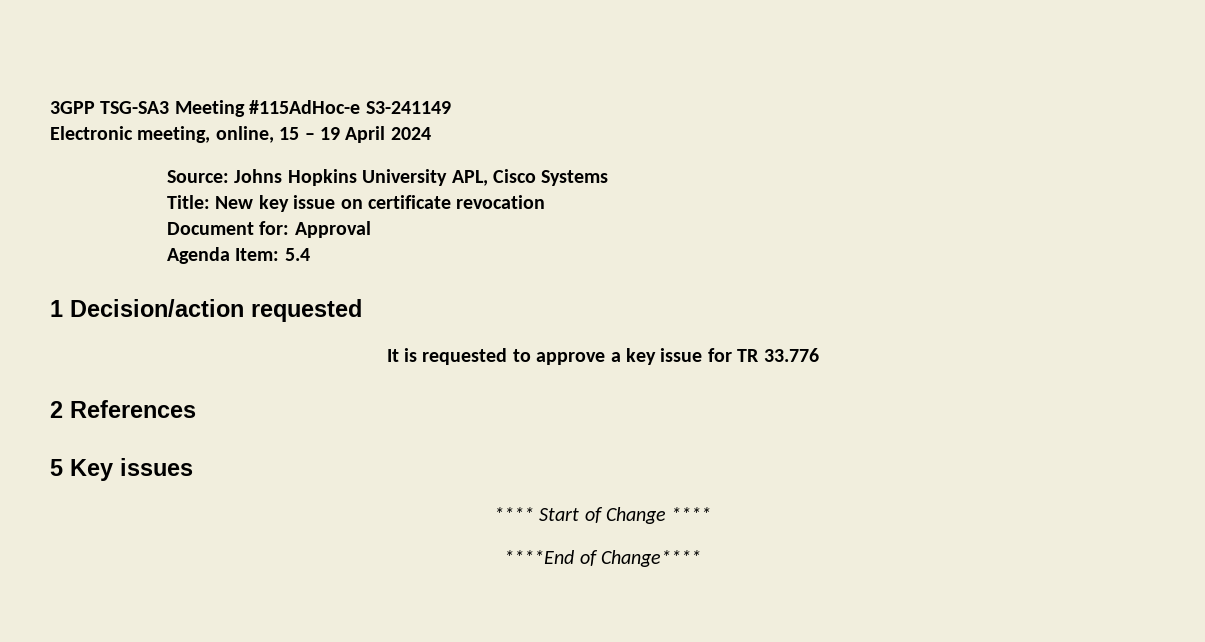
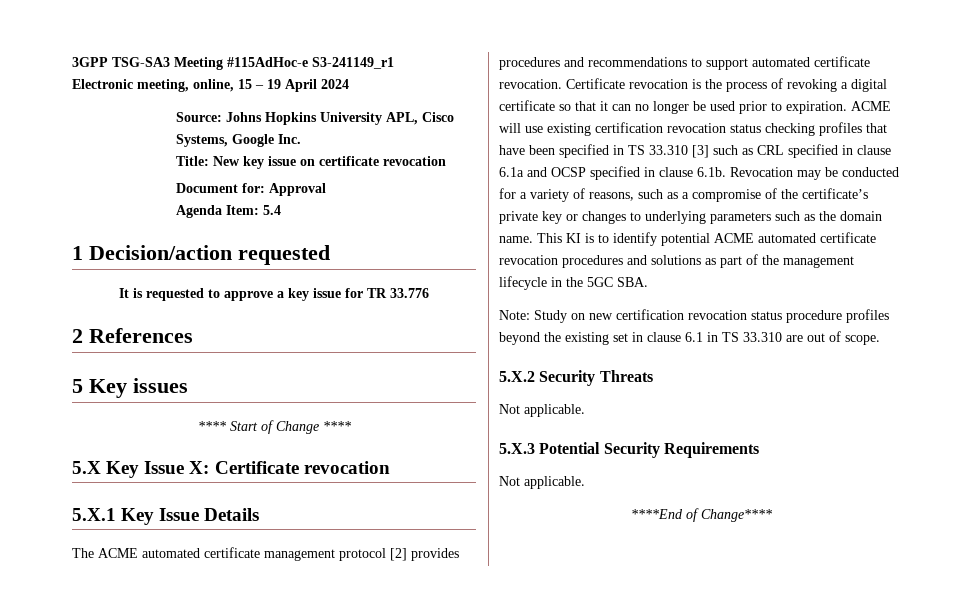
[365,101,451,114] S3-241149 -> [312,57,394,69] S3-241149_r1
[541,170,609,186] Systems -> [175,134,301,147] Systems, Google Inc.
(712, 514) none -> [72,461,390,478] [72,508,260,525] [72,547,459,561] [499,56,870,70] [499,78,887,92] [499,100,891,114] [499,122,887,136] [499,144,891,158] [499,166,899,180] [499,188,868,202] [499,211,882,224] [499,232,876,246] [499,254,854,268] [499,276,648,290] [499,309,889,323] [499,331,880,345] [499,370,653,386] [499,404,585,417] [499,442,759,458] [499,476,585,489] // 5.X Key Issue X: Certificate revocation // 5.X.1 Key Issue Details // The ACME automated certificate management protocol [2] provides procedures and recommendations to support automated certificate revocation. Certificate revocation is the process of revoking a digital certificate so that it can no longer be used prior to expiration. ACME will use existing certification revocation status checking profiles that have been specified in TS 33.310 [3] such as CRL specified in clause 6.1a and OCSP specified in clause 6.1b. Revocation may be conducted for a variety of reasons, such as a compromise of the certificate’s private key or changes to underlying parameters such as the domain name. This KI is to identify potential ACME automated certificate revocation procedures and solutions as part of the management lifecycle in the 5GC SBA. // Note: Study on new certification revocation status procedure profiles beyond the existing set in clause 6.1 in TS 33.310 are out of scope. // 5.X.2 Security Threats // Not applicable. // 5.X.3 Potential Security Requirements // Not applicable.

